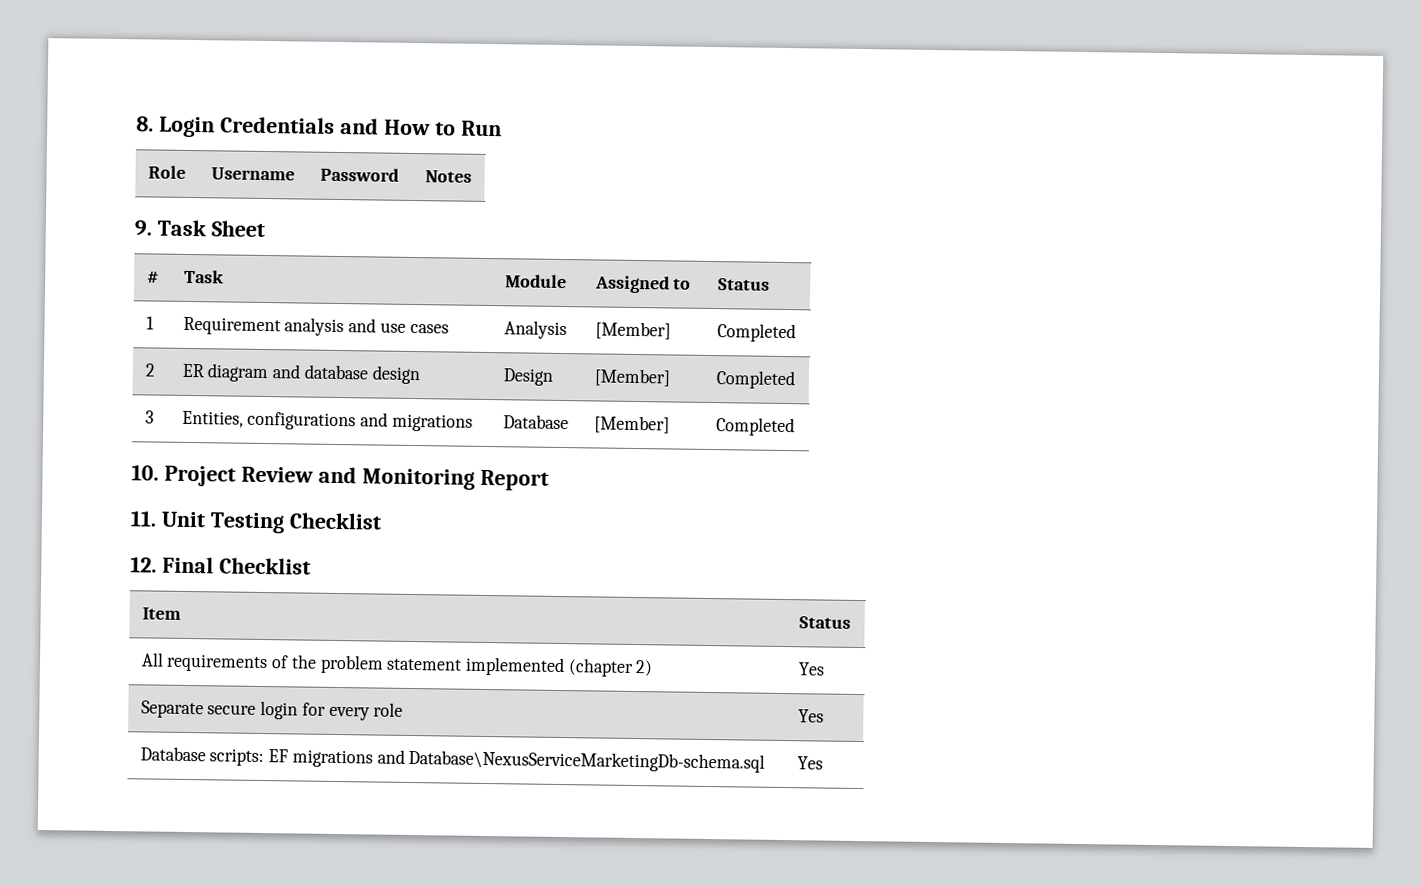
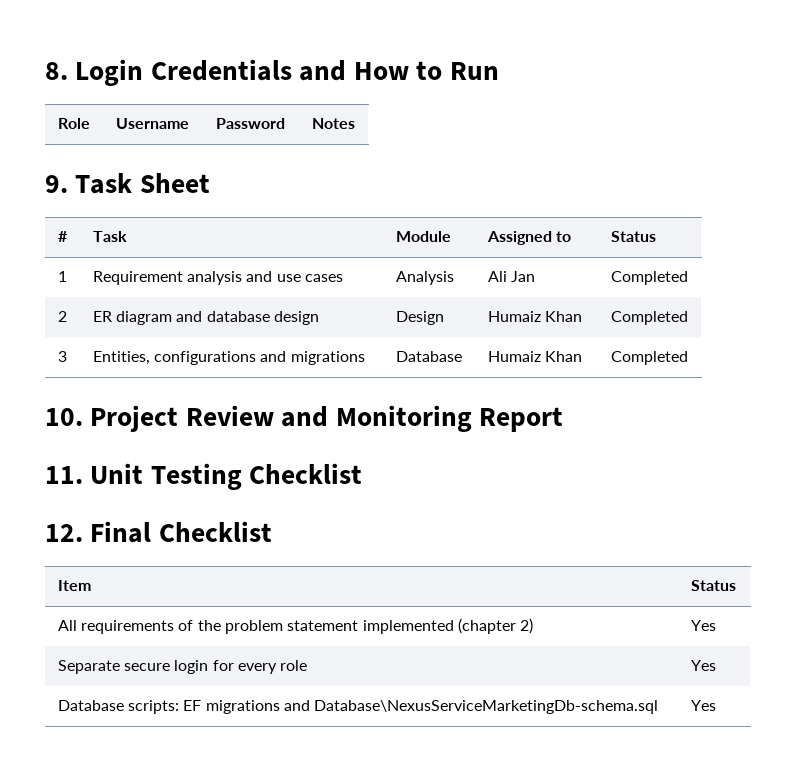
[594,321,671,340] [Member] -> [487,271,536,282] Ali Jan
[593,368,670,387] [Member] -> [487,311,583,322] Humaiz Khan
[593,415,670,434] [Member] -> [487,351,583,362] Humaiz Khan

